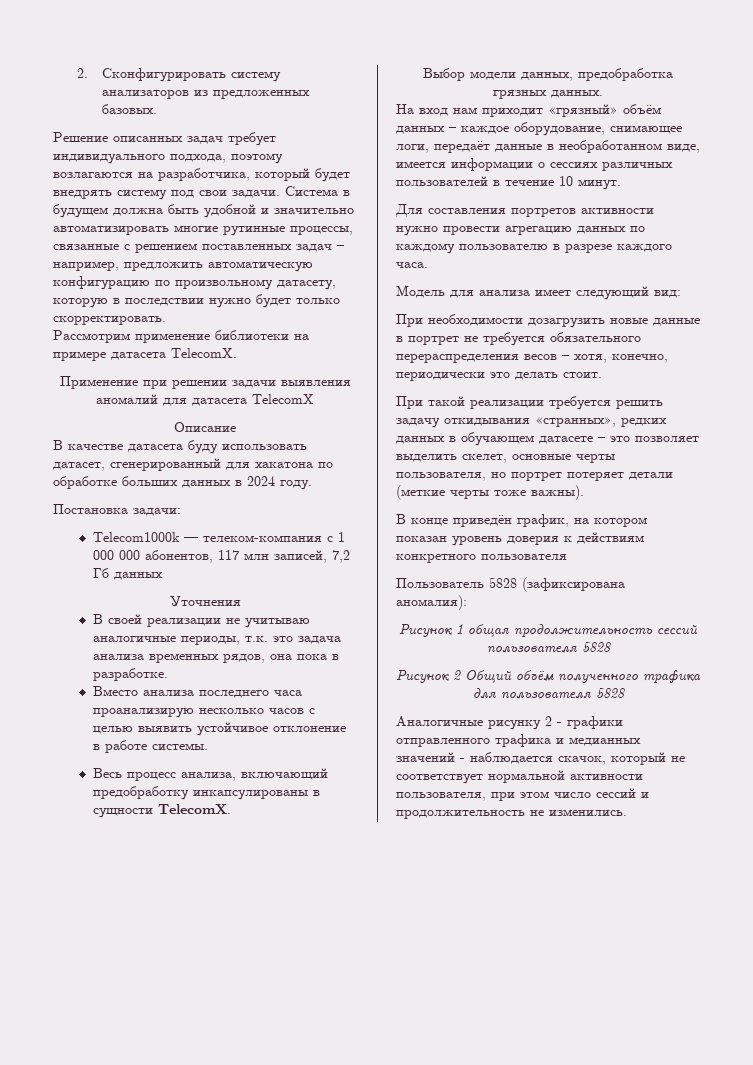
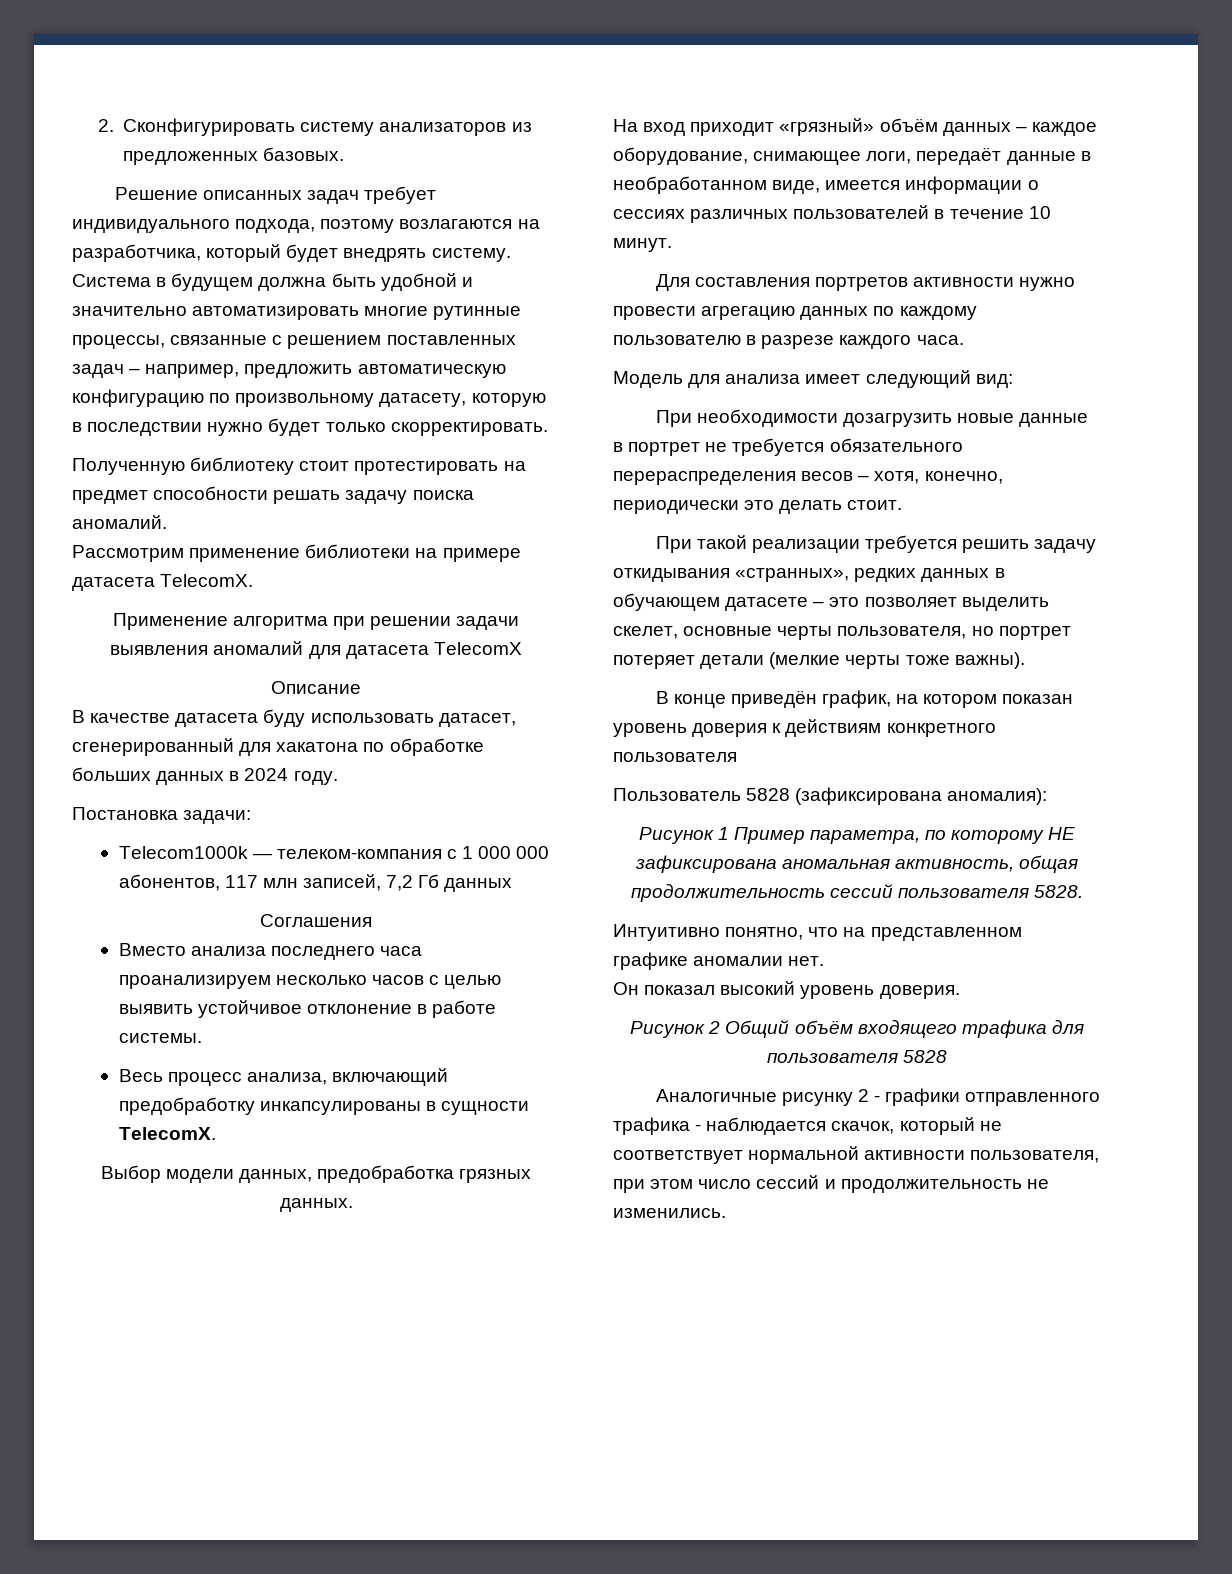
[117,189,280,200] систему под свои задачи. -> [431,248,511,262] систему.
(166, 320) none -> [72,457,526,475] [72,486,474,504] [72,515,167,529] // Полученную библиотеку стоит протестировать на предмет способности решать задачу поиска аномалий.
(138, 382) none -> [232,616,328,630] алгоритма
[169,596,241,606] [92,614,310,628] [92,636,341,645] [92,653,339,663] [92,668,168,681] Уточнения // В своей реализации не учитываю аналогичные периоды, т.к. это задача анализа временных рядов, она пока в разработке. -> [260,914,372,927] Соглашения
[92,708,194,718] проанализирую -> [118,975,271,989] проанализируем
[453,107,477,114] нам -> (686, 129) none
[396,485,445,500] (меткие -> [769,652,841,669] (мелкие
[468,624,698,638] [486,642,611,653] общая продолжительность сессий пользователя 5828 -> [733,827,1076,844] [634,855,1079,873] [630,883,1084,902] [613,924,1022,941] [613,952,825,970] [613,981,960,999] Пример параметра, по которому НЕ зафиксирована аномальная активность, общая продолжительность сессий пользователя 5828. // Интуитивно понятно, что на представленном графике аномалии нет. // Он показал высокий уровень доверия.
[558,674,638,683] полученного -> [857,1019,957,1038] входящего
[556,737,641,746] [396,752,455,762] и медианных значений -> (690, 1126) none

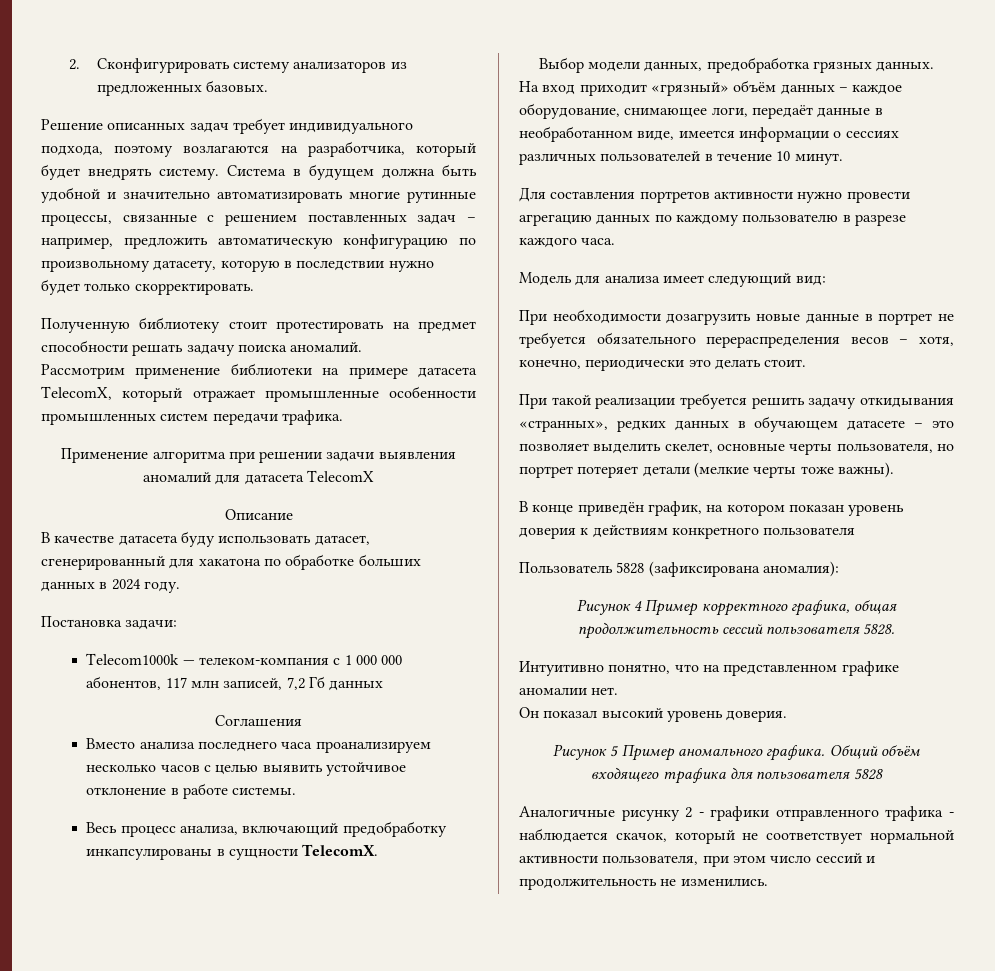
[160,574,254,587] TelecomX. -> [41,386,476,402] [41,410,343,425] TelecomX, который отражает промышленные особенности промышленных систем передачи трафика.
[717,827,1076,844] [634,855,1015,873] 1 Пример параметра, по которому НЕ зафиксирована аномальная активность, -> [634,599,850,616] 4 Пример корректного графика,
[708,1021,721,1034] 2 -> [610,744,826,761] 5 Пример аномального графика.

